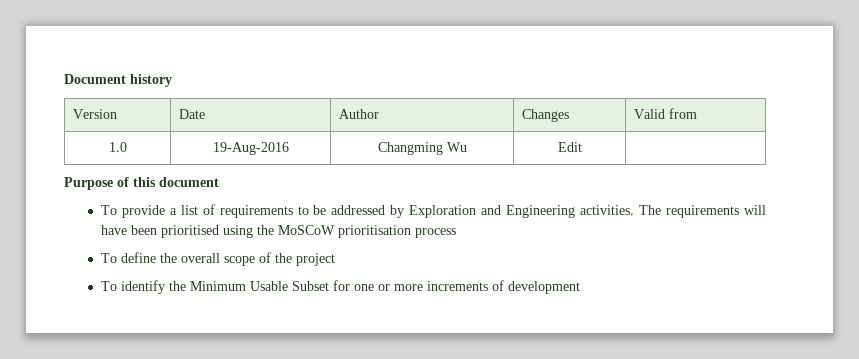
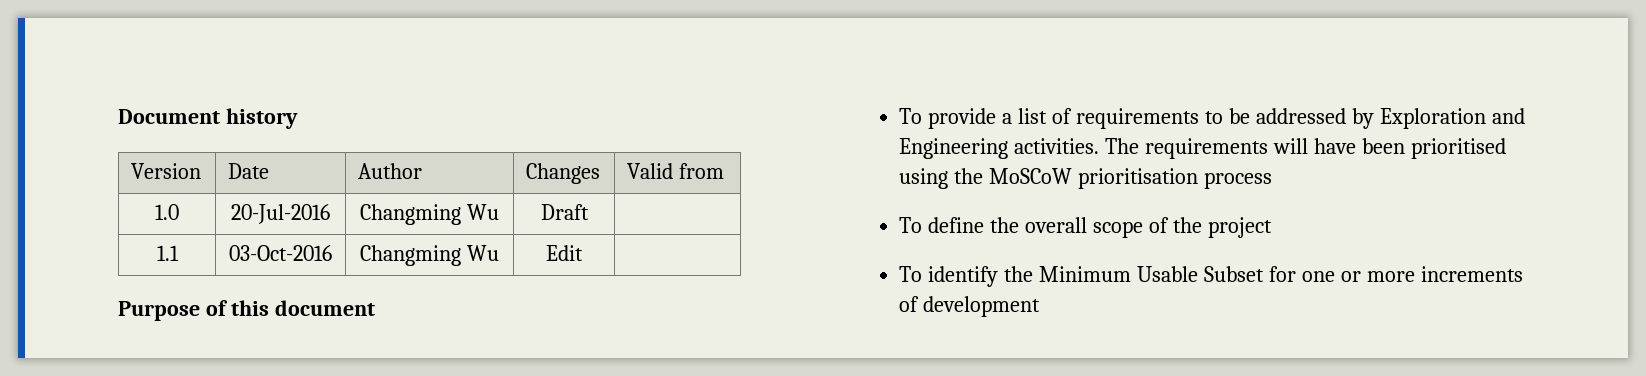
[212,142,289,155] 19-Aug-2016 -> [231,204,330,224] [360,204,499,225] [540,204,589,220] [156,245,179,261] [229,245,332,261] 20-Jul-2016 | Changming Wu | Draft | // 1.1 | 03-Oct-2016

